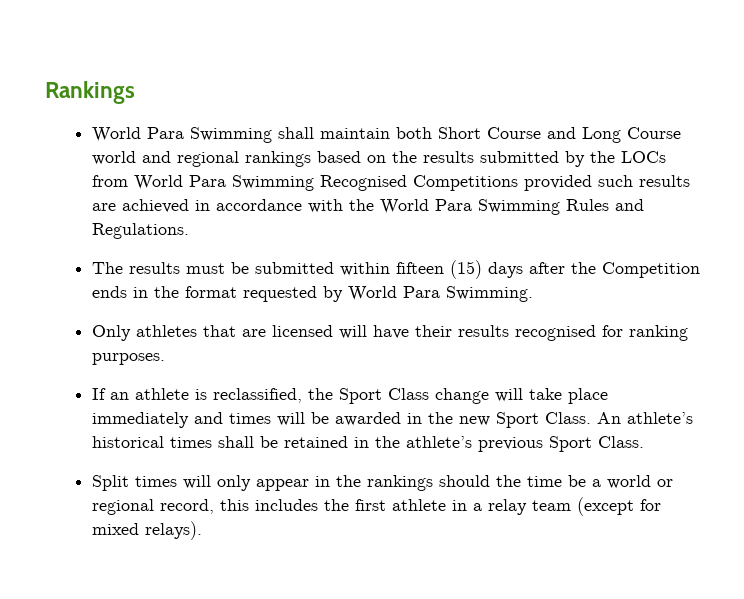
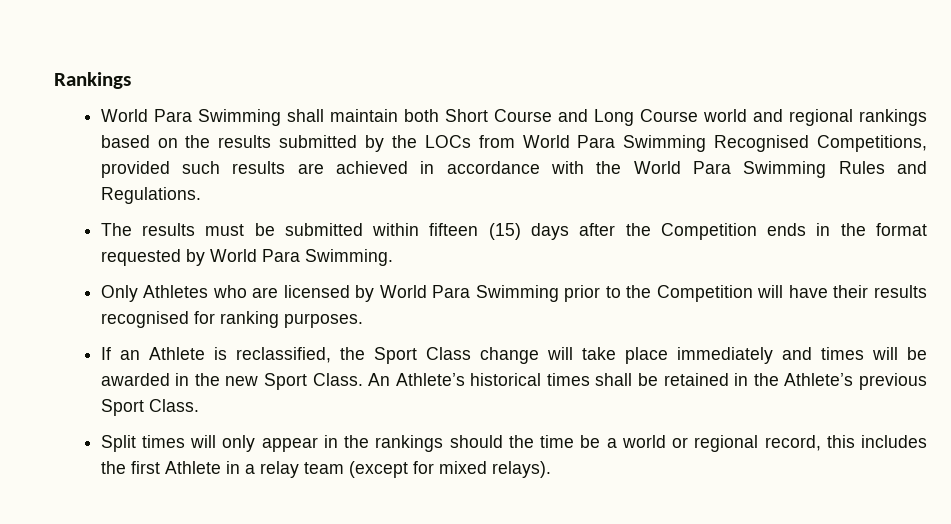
[412,175,518,191] Competitions -> [817,135,928,152] Competitions,
[135,325,333,337] athletes that are licensed -> [143,285,753,302] Athletes who are licensed by World Para Swimming prior to the Competition
[134,388,189,400] athlete -> [148,347,205,360] Athlete
[626,412,693,424] athlete’s -> [395,373,465,386] Athlete’s
[405,436,472,448] athlete’s -> [784,373,854,386] Athlete’s
[391,499,446,511] athlete -> [164,461,221,474] Athlete

